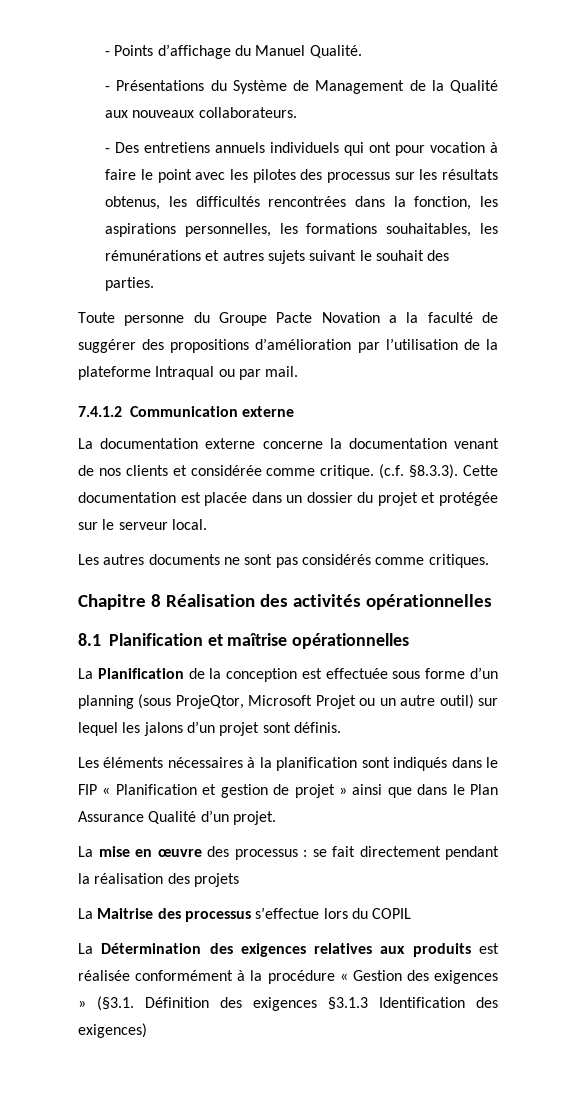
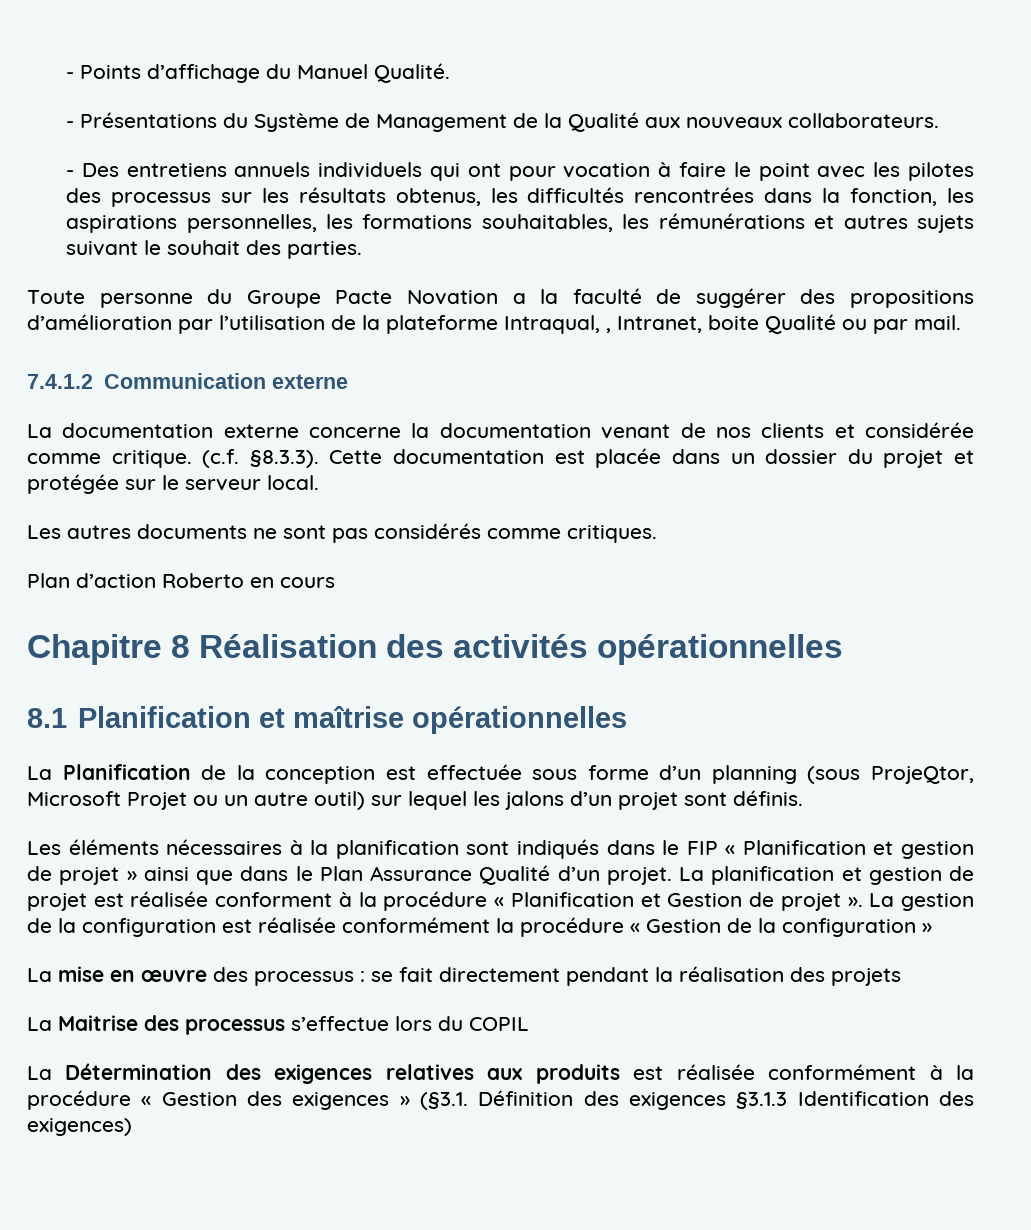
[155,366,215,380] Intraqual -> [504,314,836,334] Intraqual, , Intranet, boite Qualité
(489, 561) none -> [27,573,335,588] // Plan d’action Roberto en cours
(276, 818) none -> [679,866,974,885] [27,891,975,911] [27,917,932,937] La planification et gestion de projet est réalisée conforment à la procédure « Planification et Gestion de projet ». La gestion de la configuration est réalisée conformément la procédure « Gestion de la configuration »

